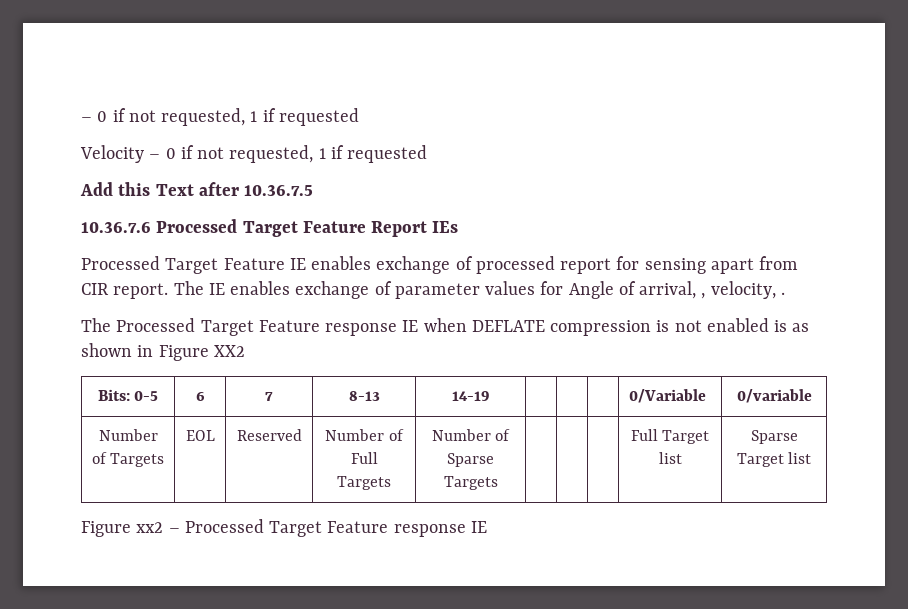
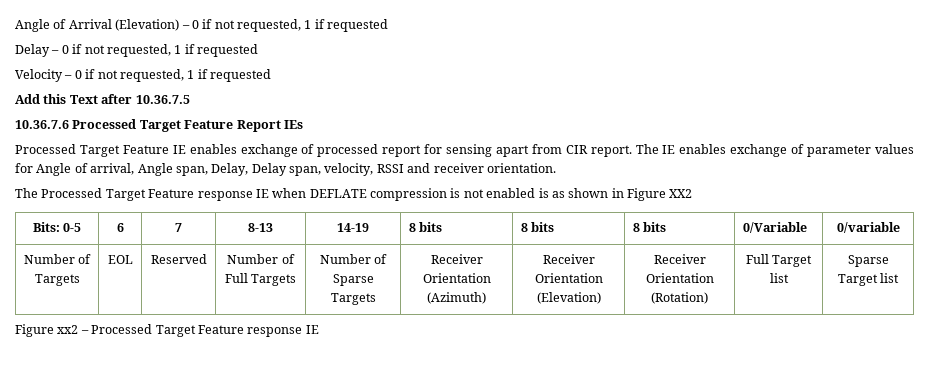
(81, 119) none -> [15,19,389,32] [15,44,50,57] Angle of Arrival (Elevation) – 0 if not requested, 1 if requested // Delay
[701,281,785,299] , velocity, . -> [137,163,556,176] Angle span, Delay, Delay span, velocity, RSSI and receiver orientation.
(490, 396) | | -> [408,222,443,232] [520,222,555,232] [632,222,667,232] 8 bits | 8 bits | 8 bits
(498, 483) | | -> [430,254,483,264] [422,273,491,283] [427,292,486,304] [542,254,595,264] [534,273,603,283] [536,292,601,304] [653,254,706,264] [645,273,714,283] [651,292,708,304] Receiver Orientation (Azimuth) | Receiver Orientation (Elevation) | Receiver Orientation (Rotation)

